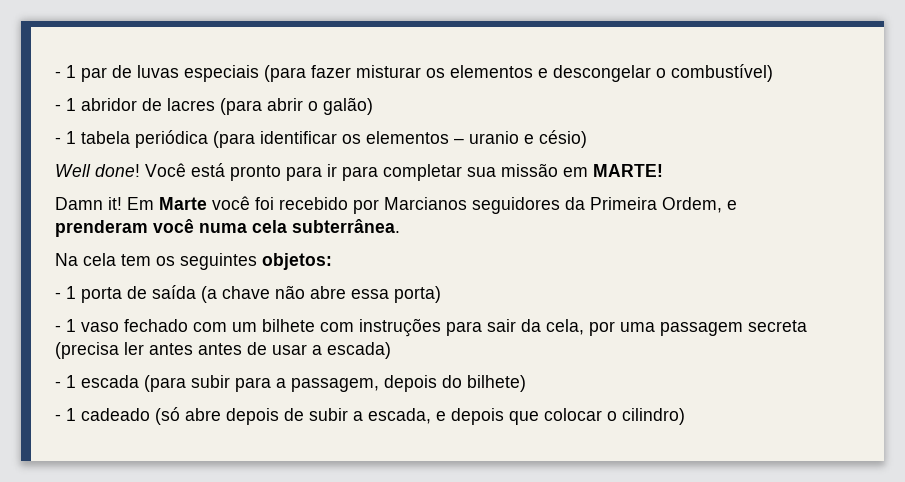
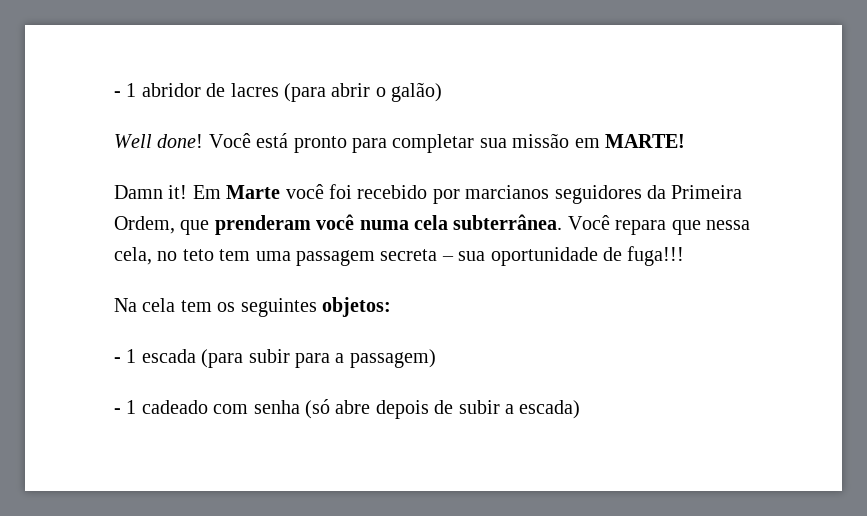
[55,64,773,82] [55,98,76,111] - 1 par de luvas especiais (para fazer misturar os elementos e descongelar o combustível) // - 1 -> [114,83,137,97] - 1
[55,130,587,148] // - 1 tabela periódica (para identificar os elementos – uranio e césio) -> (443, 92) none
[327,164,378,181] ir para -> (387, 145) none
[384,197,467,210] Marcianos -> [465,185,550,199] marcianos
[727,200,737,210] e -> [180,220,210,235] que
(400, 226) none -> [567,215,750,235] [114,246,685,266] Você repara que nessa cela, no teto tem uma passagem secreta – sua oportunidade de fuga!!!
[55,285,441,303] [55,318,807,337] [55,342,391,359] // - 1 porta de saída (a chave não abre essa porta) // - 1 vaso fechado com um bilhete com instruções para sair da cela, por uma passagem secreta (precisa ler antes antes de usar a escada) -> (391, 307) none
[291,375,526,392] passagem, depois do bilhete) -> [349,349,436,368] passagem)
(150, 414) none -> [213,400,300,414] com senha
[368,408,685,425] escada, e depois que colocar o cilindro) -> [519,400,581,419] escada)

